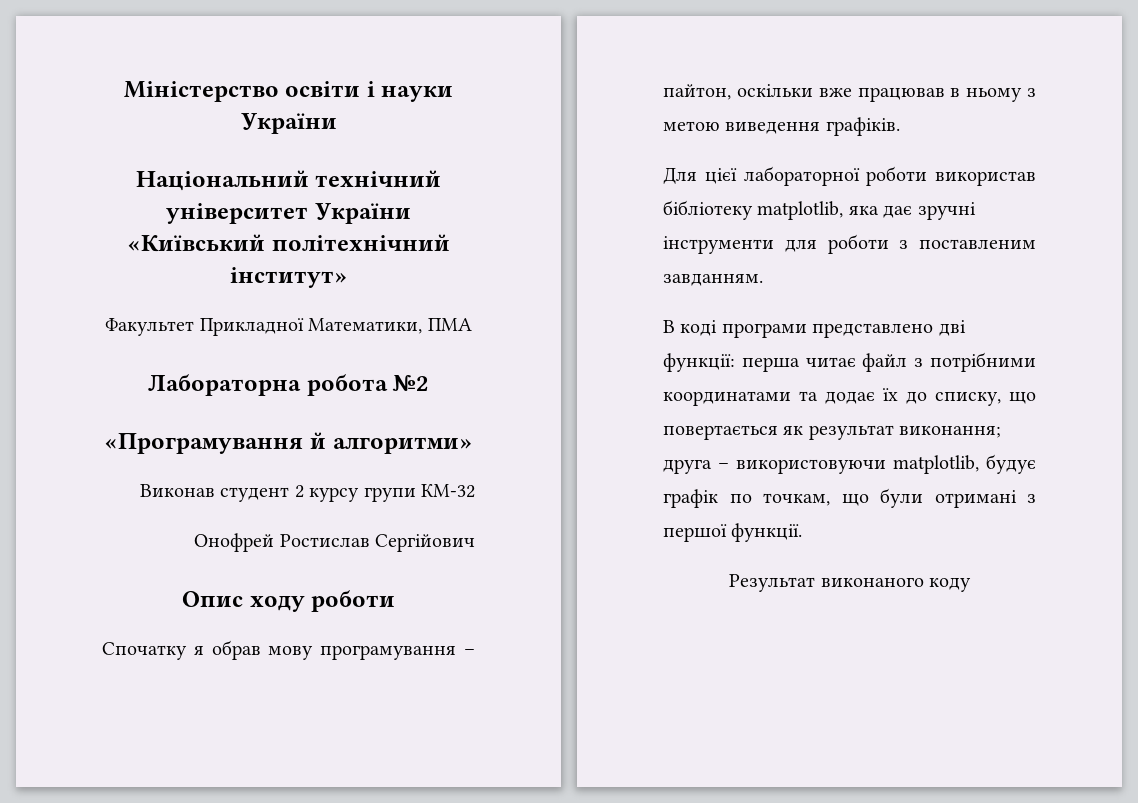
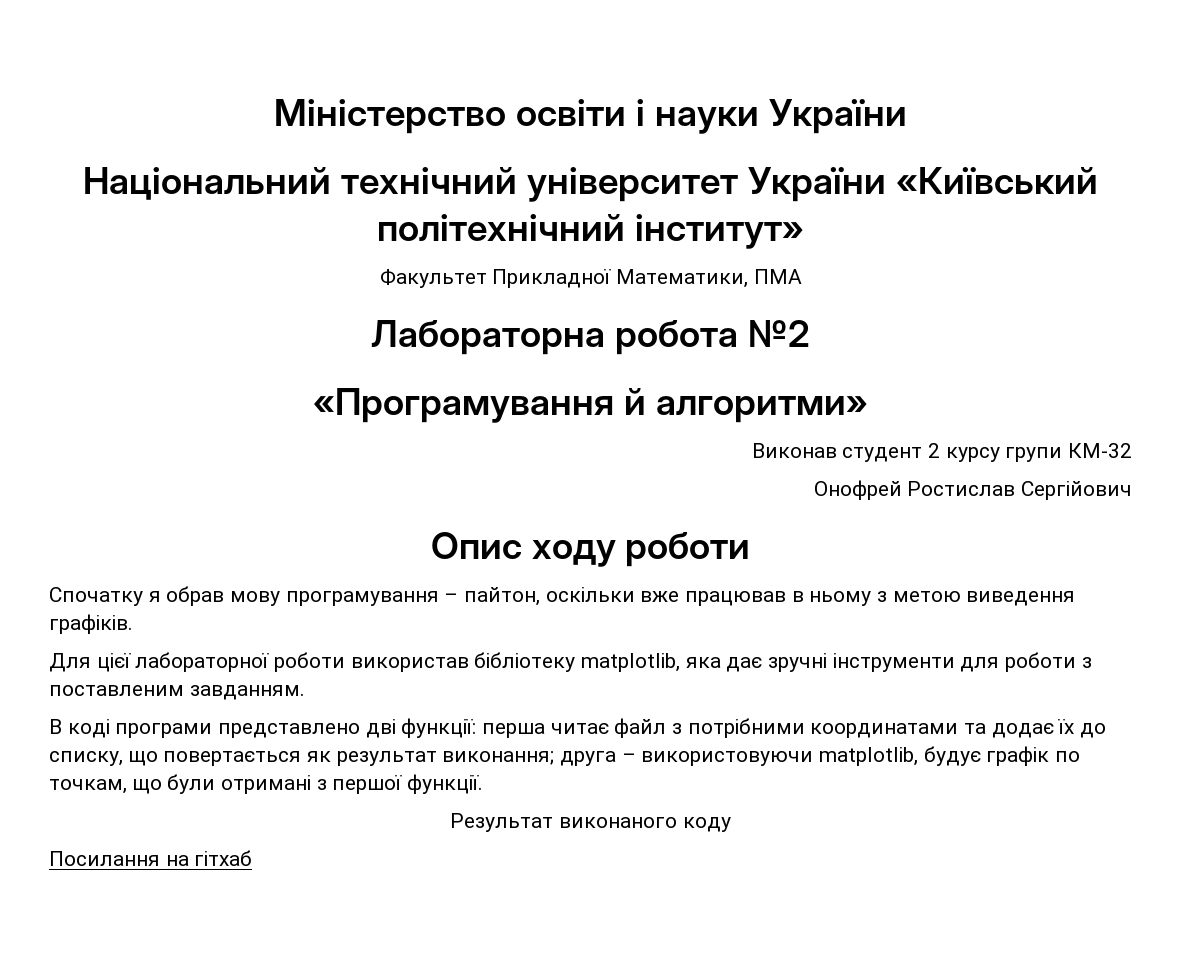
(971, 584) none -> [49,850,253,866] // Посилання на гітхаб

